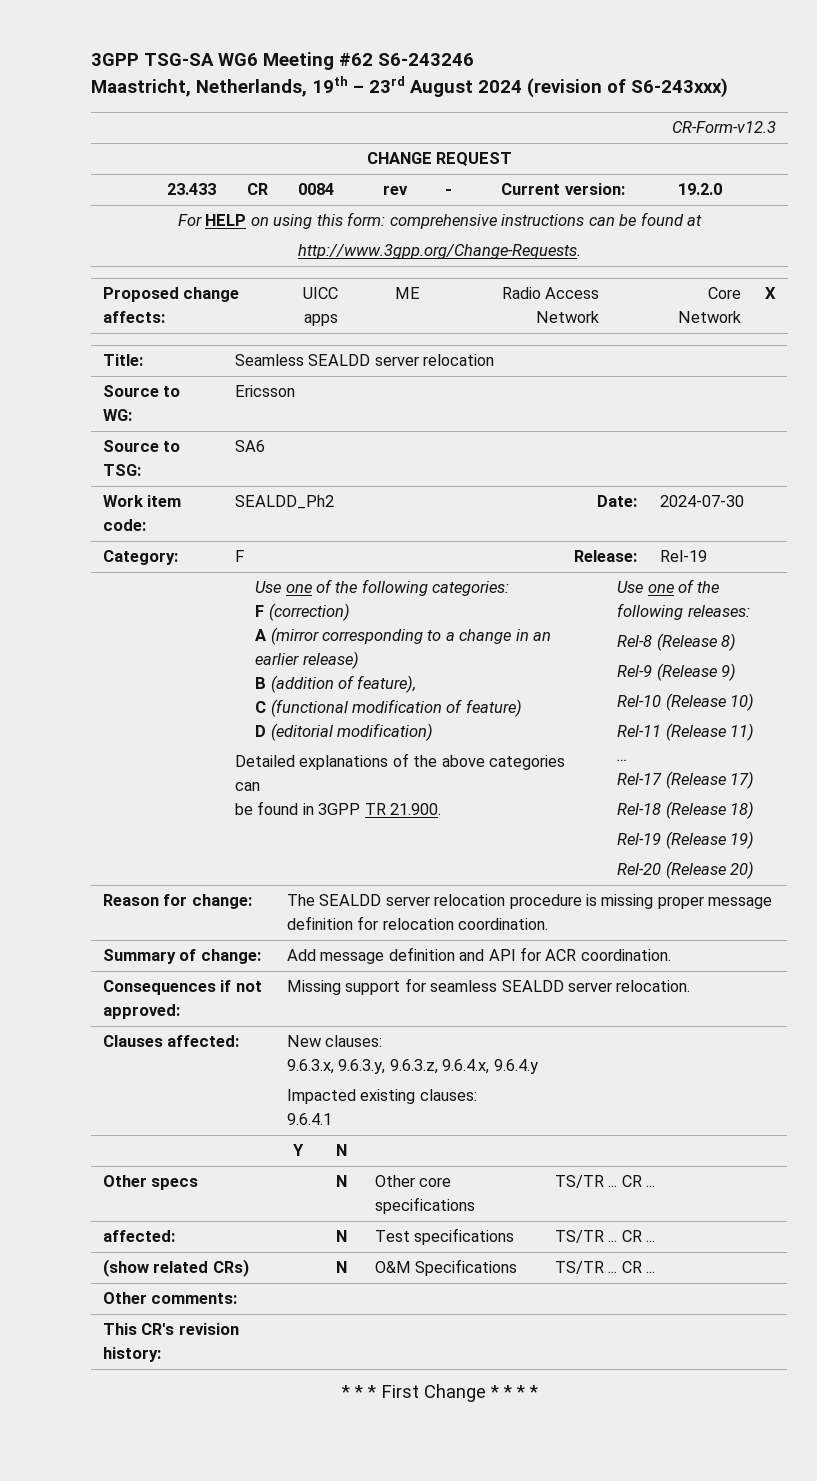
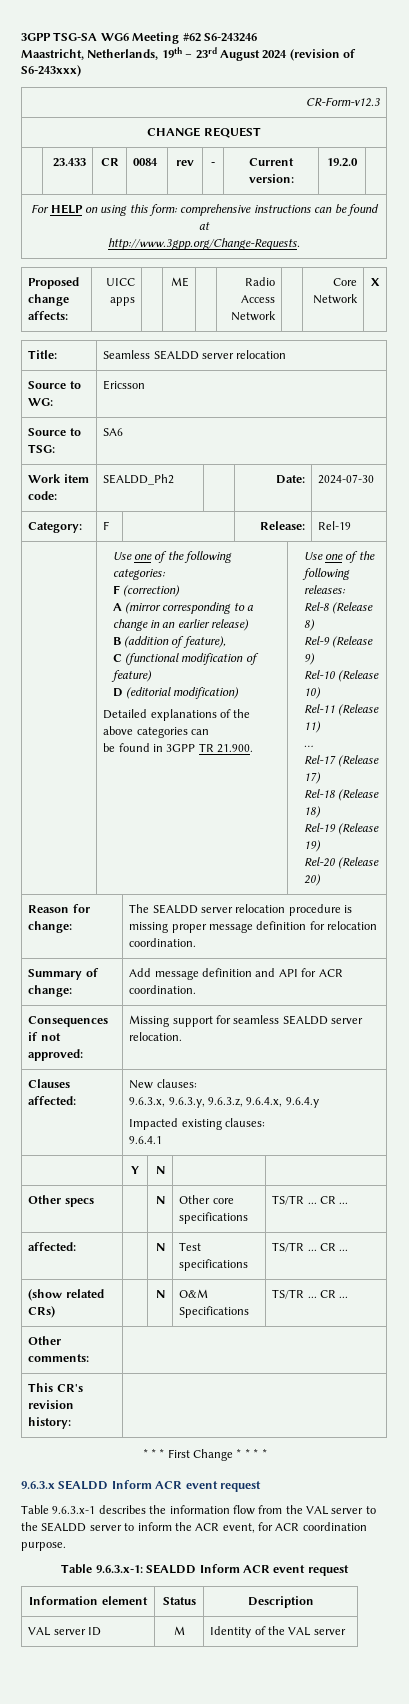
(538, 1391) none -> [21,1480,261,1492] [21,1505,376,1515] [21,1522,367,1533] [21,1542,66,1551] [61,1564,349,1576] [29,1596,148,1605] [162,1597,196,1605] [247,1596,314,1608] [28,1627,102,1636] [173,1626,185,1635] [210,1626,346,1638] // 9.6.3.x SEALDD Inform ACR event request // Table 9.6.3.x-1 describes the information flow from the VAL server to the SEALDD server to inform the ACR event, for ACR coordination purpose. // Table 9.6.3.x-1: SEALDD Inform ACR event request // Information element | Status | Description // VAL server ID | M | Identity of the VAL server

